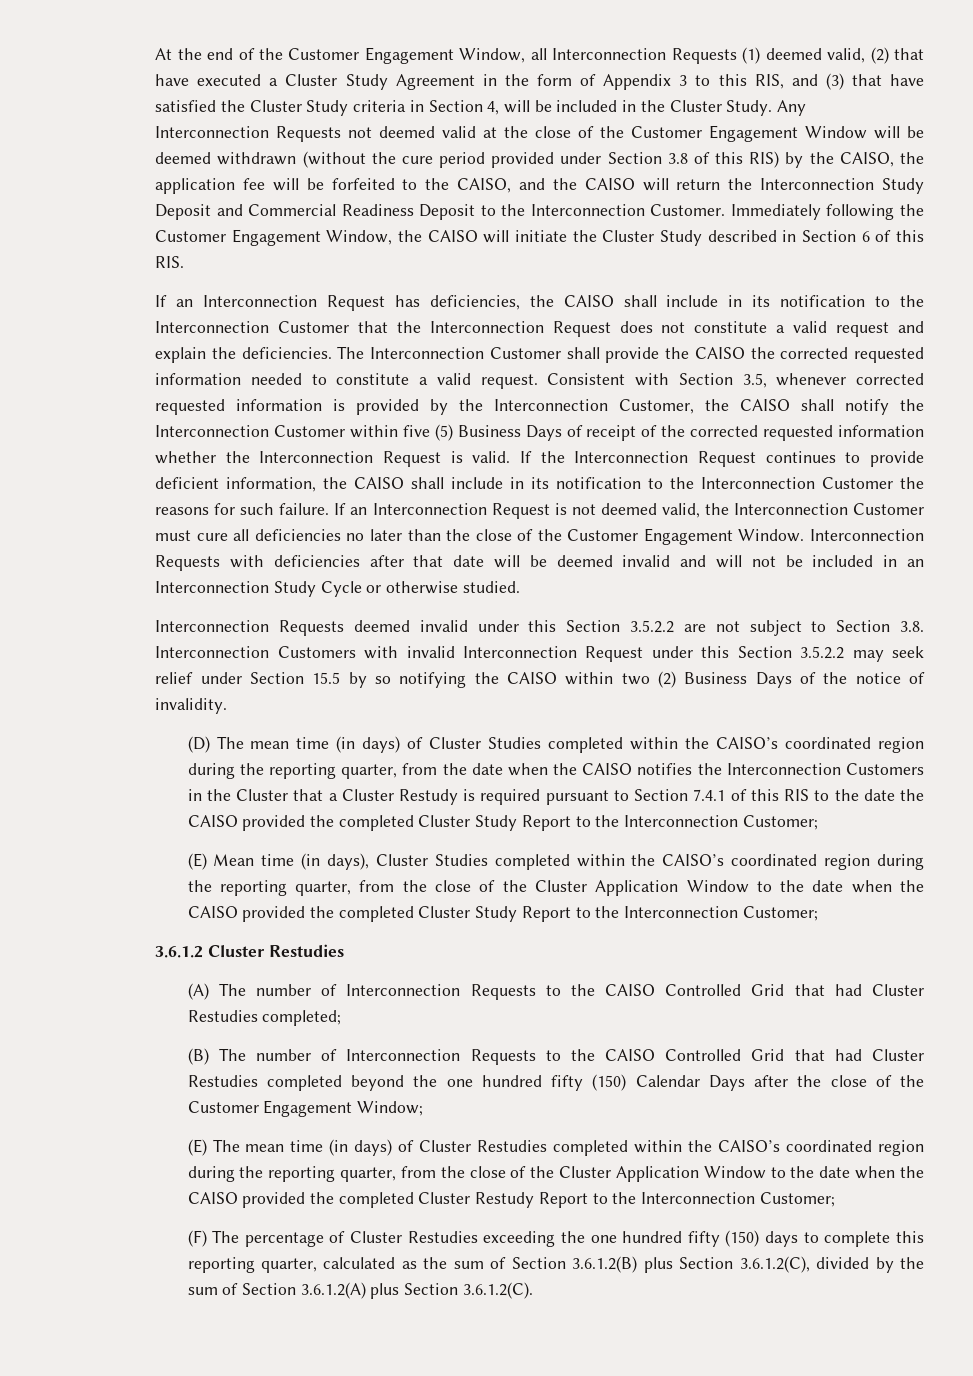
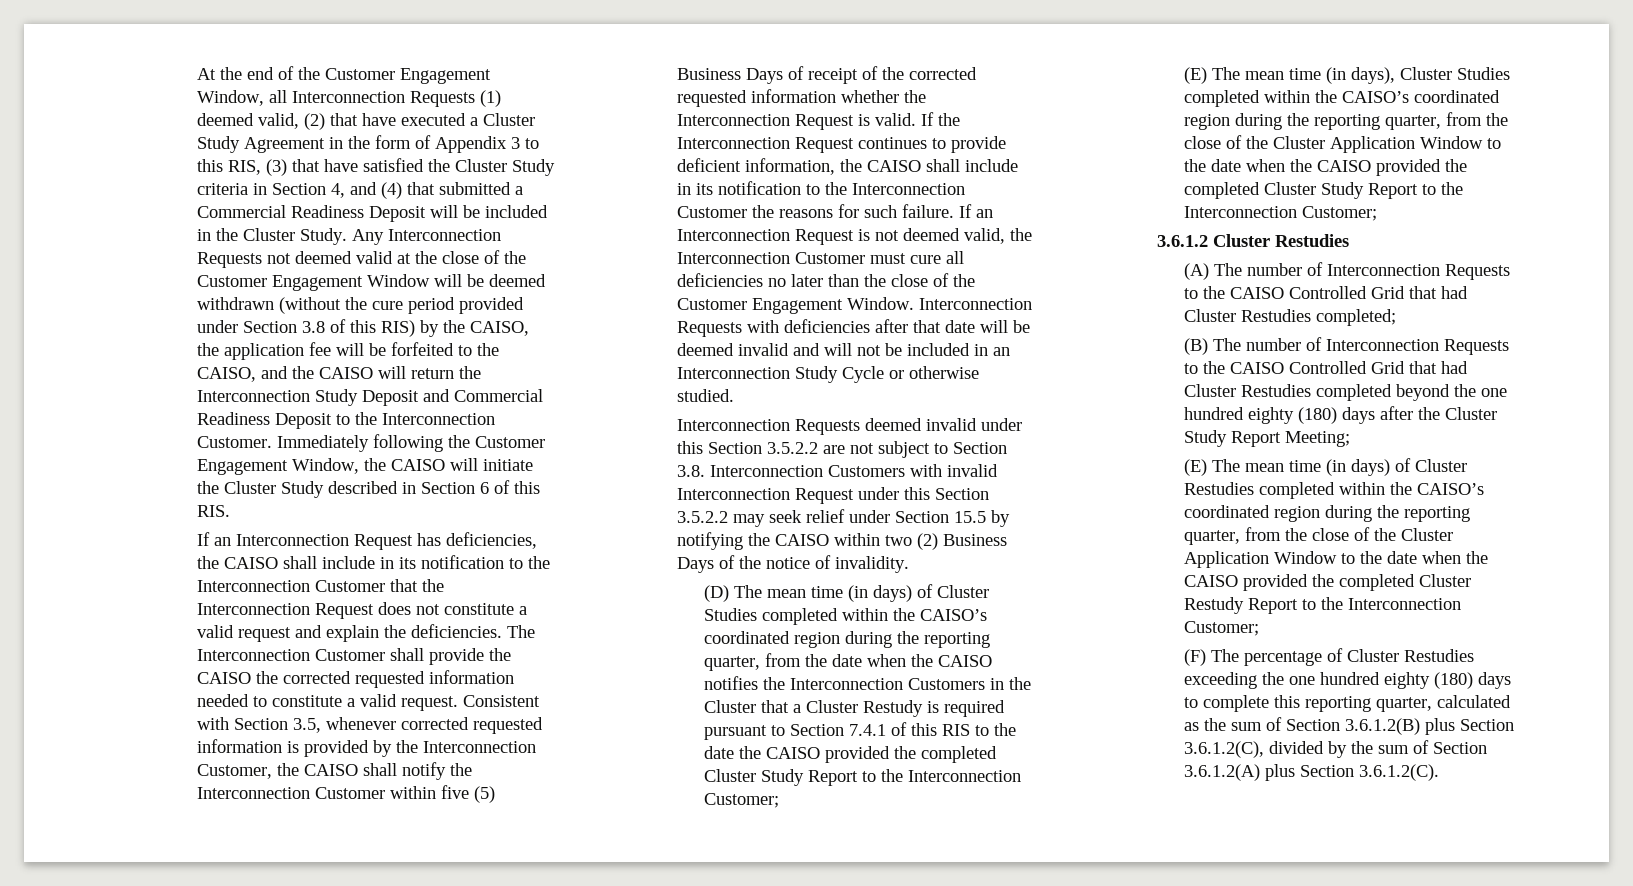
[791,74,818,86] and -> (262, 167) none
(500, 108) none -> [350,182,524,199] [197,205,427,222] and (4) that submitted a Commercial Readiness Deposit
[374,676,391,684] so -> (1011, 518) none
[213,854,255,866] Mean -> [1211,67,1284,80] The mean
[551,1074,925,1091] [187,1100,424,1117] fifty (150) Calendar Days after the close of the Customer Engagement Window; -> [1247,406,1497,424] [1183,430,1350,447] eighty (180) days after the Cluster Study Report Meeting;
[687,1230,760,1247] fifty (150) -> [1383,672,1473,689] eighty (180)

